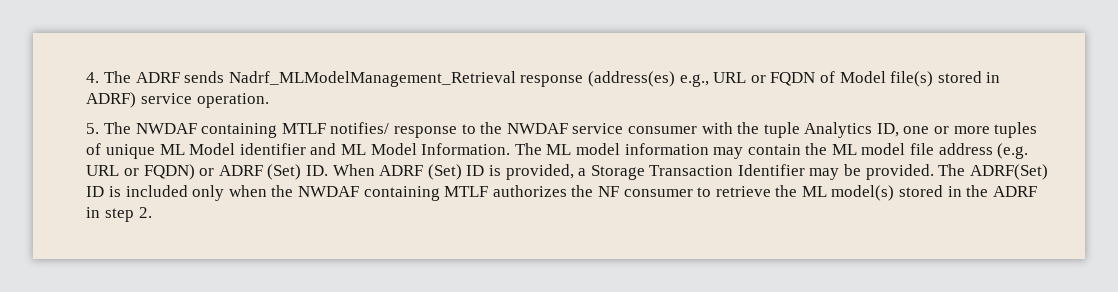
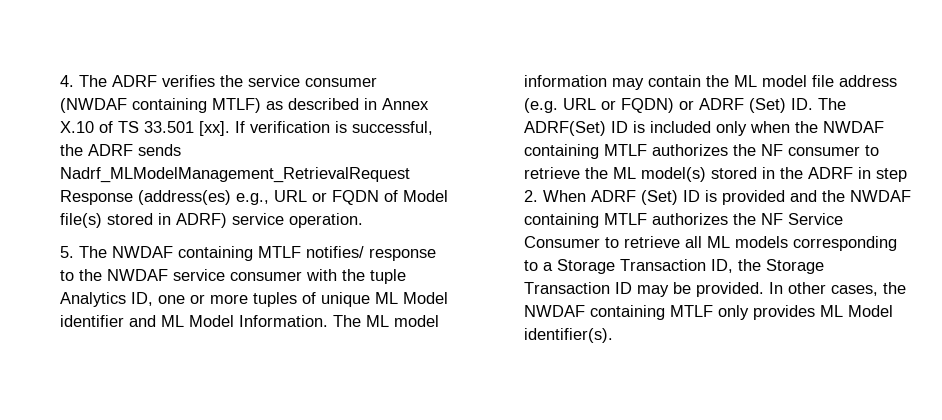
[184,71,584,87] sends Nadrf_MLModelManagement_Retrieval response -> [162,75,378,87] [60,98,430,113] [60,121,434,136] [60,144,182,156] [60,167,411,183] [60,190,134,205] verifies the service consumer (NWDAF containing MTLF) as described in Annex X.10 of TS 33.501 [xx]. If verification is successful, the ADRF sends Nadrf_MLModelManagement_RetrievalRequest Response
[332,164,934,180] When ADRF (Set) ID is provided, a Storage Transaction Identifier may be provided. -> (814, 104) none
(152, 212) none -> [543,190,912,205] [524,213,844,228] [524,236,898,251] [524,259,825,274] [524,282,907,297] [524,305,894,320] [524,328,614,343] When ADRF (Set) ID is provided and the NWDAF containing MTLF authorizes the NF Service Consumer to retrieve all ML models corresponding to a Storage Transaction ID, the Storage Transaction ID may be provided. In other cases, the NWDAF containing MTLF only provides ML Model identifier(s).

